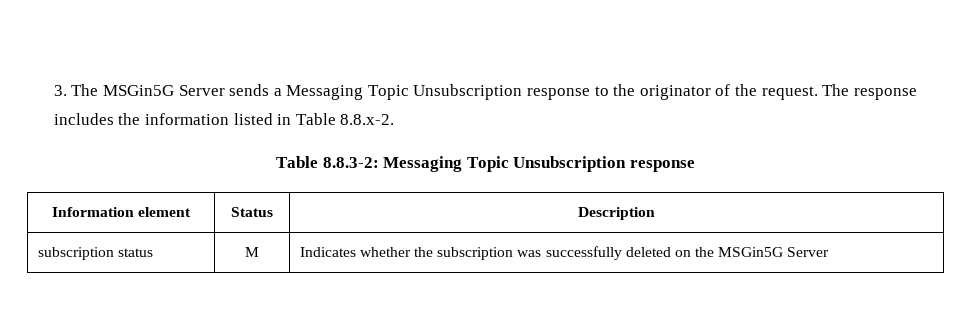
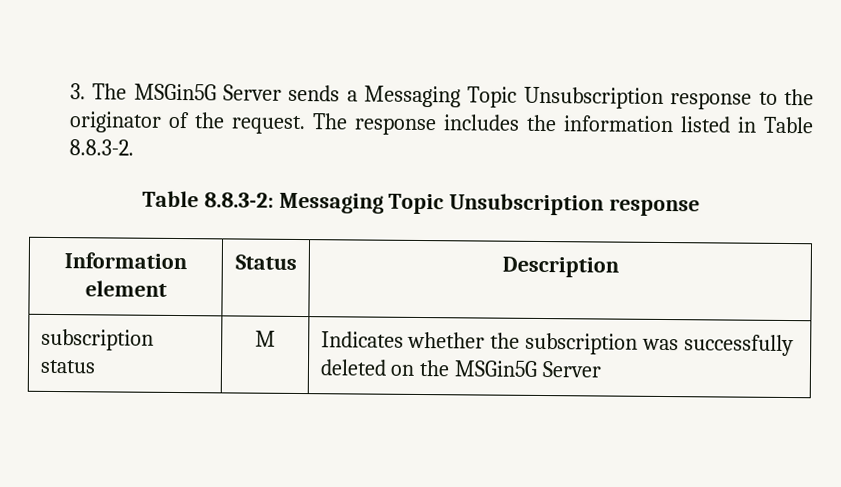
[340,114,395,125] 8.8.x-2. -> [68,139,134,156] 8.8.3-2.

